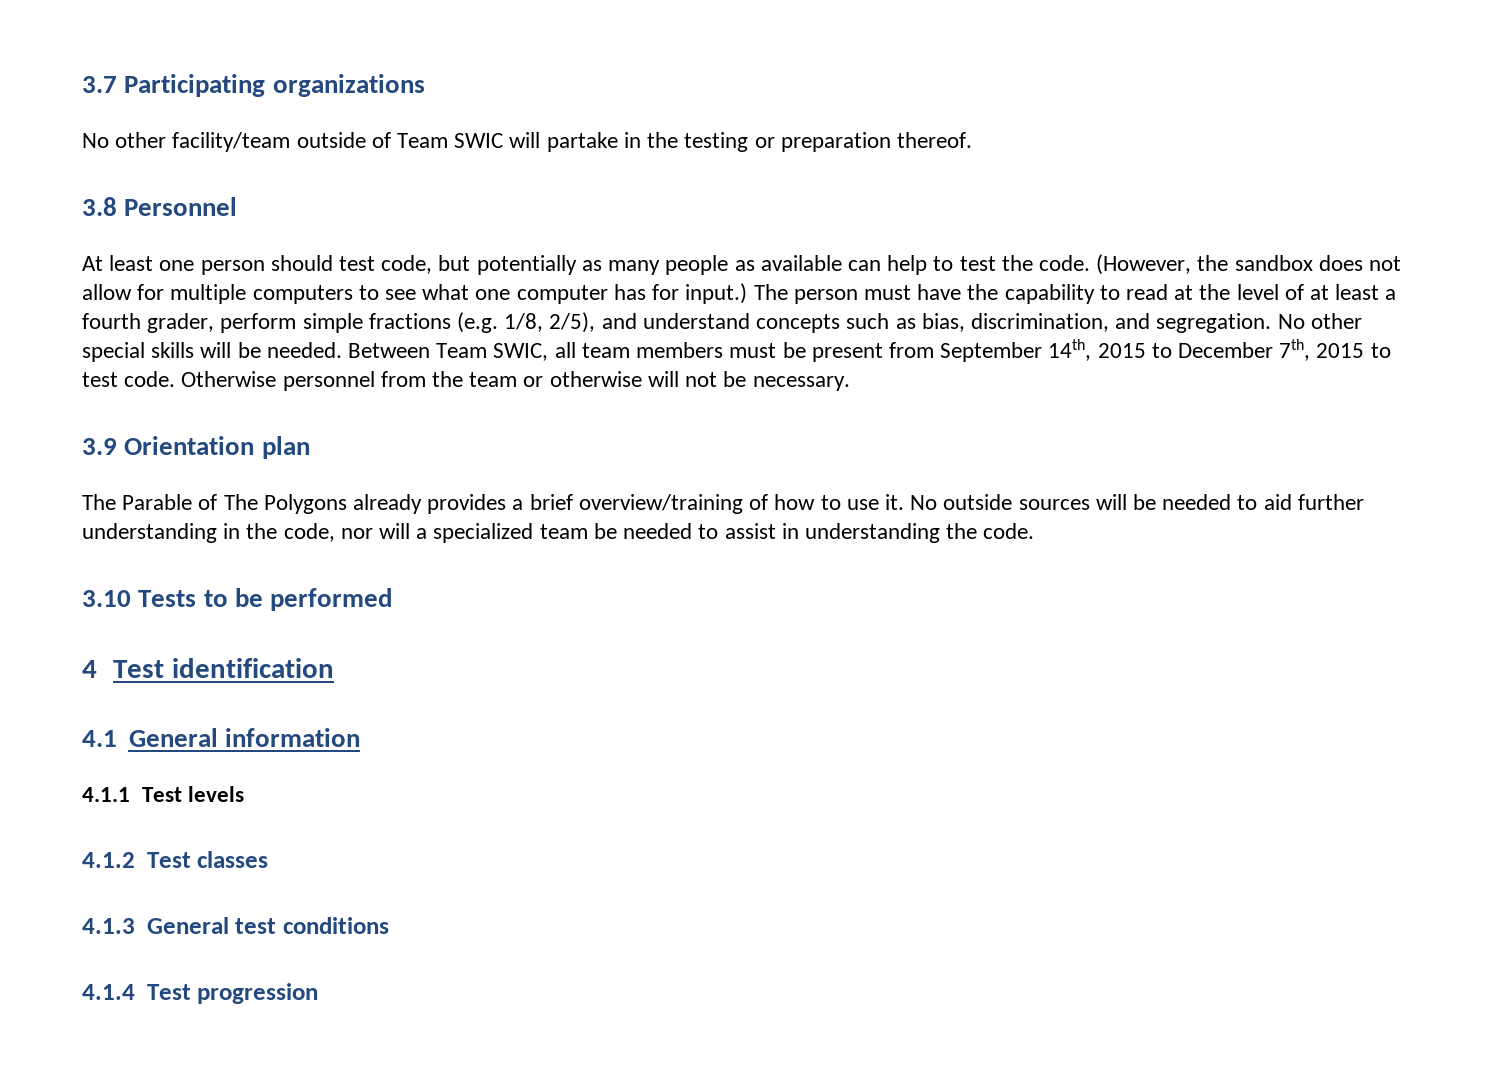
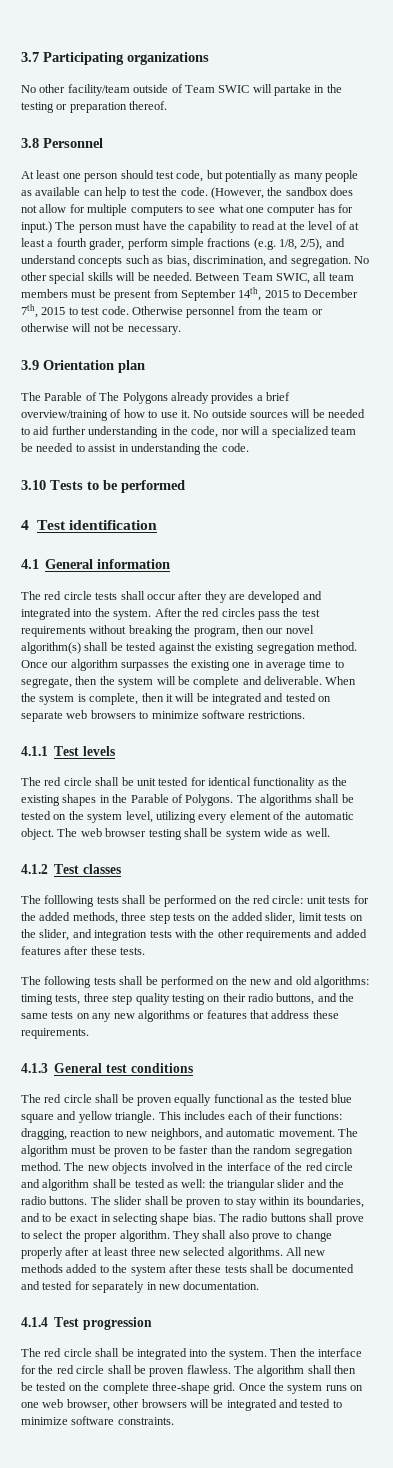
[82,786,244,802] [82,851,269,868] [82,917,389,934] [82,983,319,1004] 4.1.1 Test levels // 4.1.2 Test classes // 4.1.3 General test conditions // 4.1.4 Test progression -> [21,591,322,603] [21,608,320,620] [21,625,314,637] [21,642,357,654] [21,659,344,671] [21,676,357,688] [21,693,332,705] [21,710,306,722] [21,746,115,756] [21,777,348,789] [21,794,354,806] [21,811,354,823] [21,828,330,840] [21,864,121,874] [21,895,369,907] [21,912,363,924] [21,929,367,941] [21,946,146,955] [21,976,370,988] [21,993,355,1005] [21,1010,339,1022] [21,1028,89,1039] [21,1063,193,1073] [21,1094,353,1106] [21,1111,343,1123] [21,1128,358,1140] [21,1145,353,1157] [21,1162,354,1174] [21,1179,345,1191] [21,1196,365,1208] [21,1213,364,1225] [21,1230,332,1242] [21,1247,326,1259] [21,1264,354,1276] [21,1281,260,1293] [21,1317,152,1330] [21,1348,363,1360] [21,1365,357,1377] [21,1382,364,1394] [21,1399,342,1411] [21,1416,174,1425] The red circle tests shall occur after they are developed and integrated into the system. After the red circles pass the test requirements without breaking the program, then our novel algorithm(s) shall be tested against the existing segregation method. Once our algorithm surpasses the existing one in average time to segregate, then the system will be complete and deliverable. When the system is complete, then it will be integrated and tested on separate web browsers to minimize software restrictions. // 4.1.1 Test levels // The red circle shall be unit tested for identical functionality as the existing shapes in the Parable of Polygons. The algorithms shall be tested on the system level, utilizing every element of the automatic object. The web browser testing shall be system wide as well. // 4.1.2 Test classes // The folllowing tests shall be performed on the red circle: unit tests for the added methods, three step tests on the added slider, limit tests on the slider, and integration tests with the other requirements and added features after these tests. // The following tests shall be performed on the new and old algorithms: timing tests, three step quality testing on their radio buttons, and the same tests on any new algorithms or features that address these requirements. // 4.1.3 General test conditions // The red circle shall be proven equally functional as the tested blue square and yellow triangle. This includes each of their functions: dragging, reaction to new neighbors, and automatic movement. The algorithm must be proven to be faster than the random segregation method. The new objects involved in the interface of the red circle and algorithm shall be tested as well: the triangular slider and the radio buttons. The slider shall be proven to stay within its boundaries, and to be exact in selecting shape bias. The radio buttons shall prove to select the proper algorithm. They shall also prove to change properly after at least three new selected algorithms. All new methods added to the system after these tests shall be documented and tested for separately in new documentation. // 4.1.4 Test progression // The red circle shall be integrated into the system. Then the interface for the red circle shall be proven flawless. The algorithm shall then be tested on the complete three-shape grid. Once the system runs on one web browser, other browsers will be integrated and tested to minimize software constraints.

